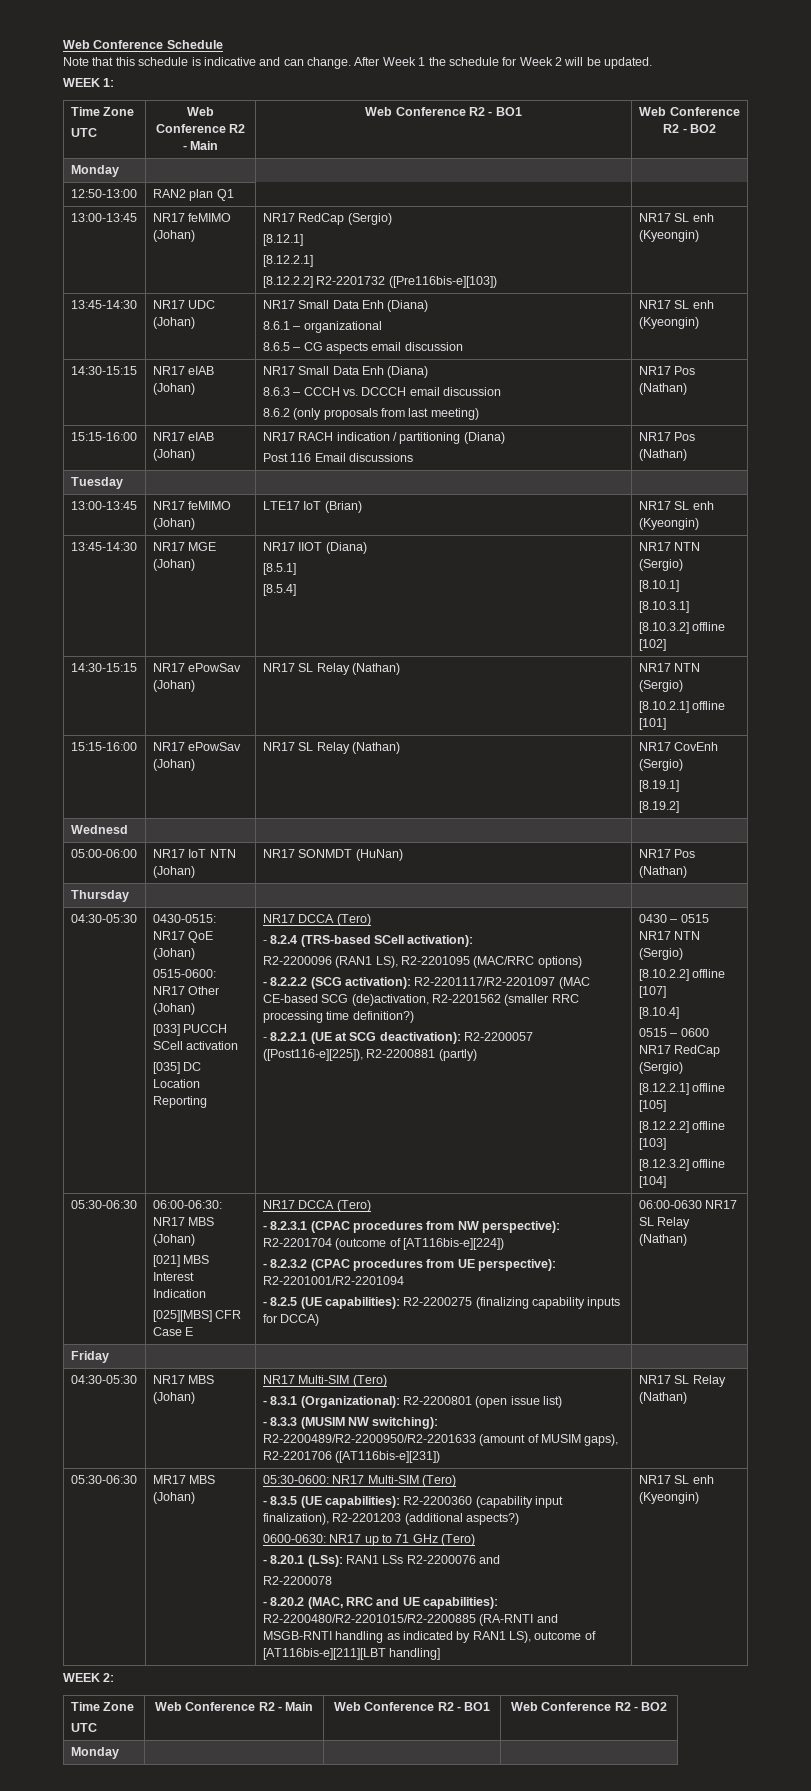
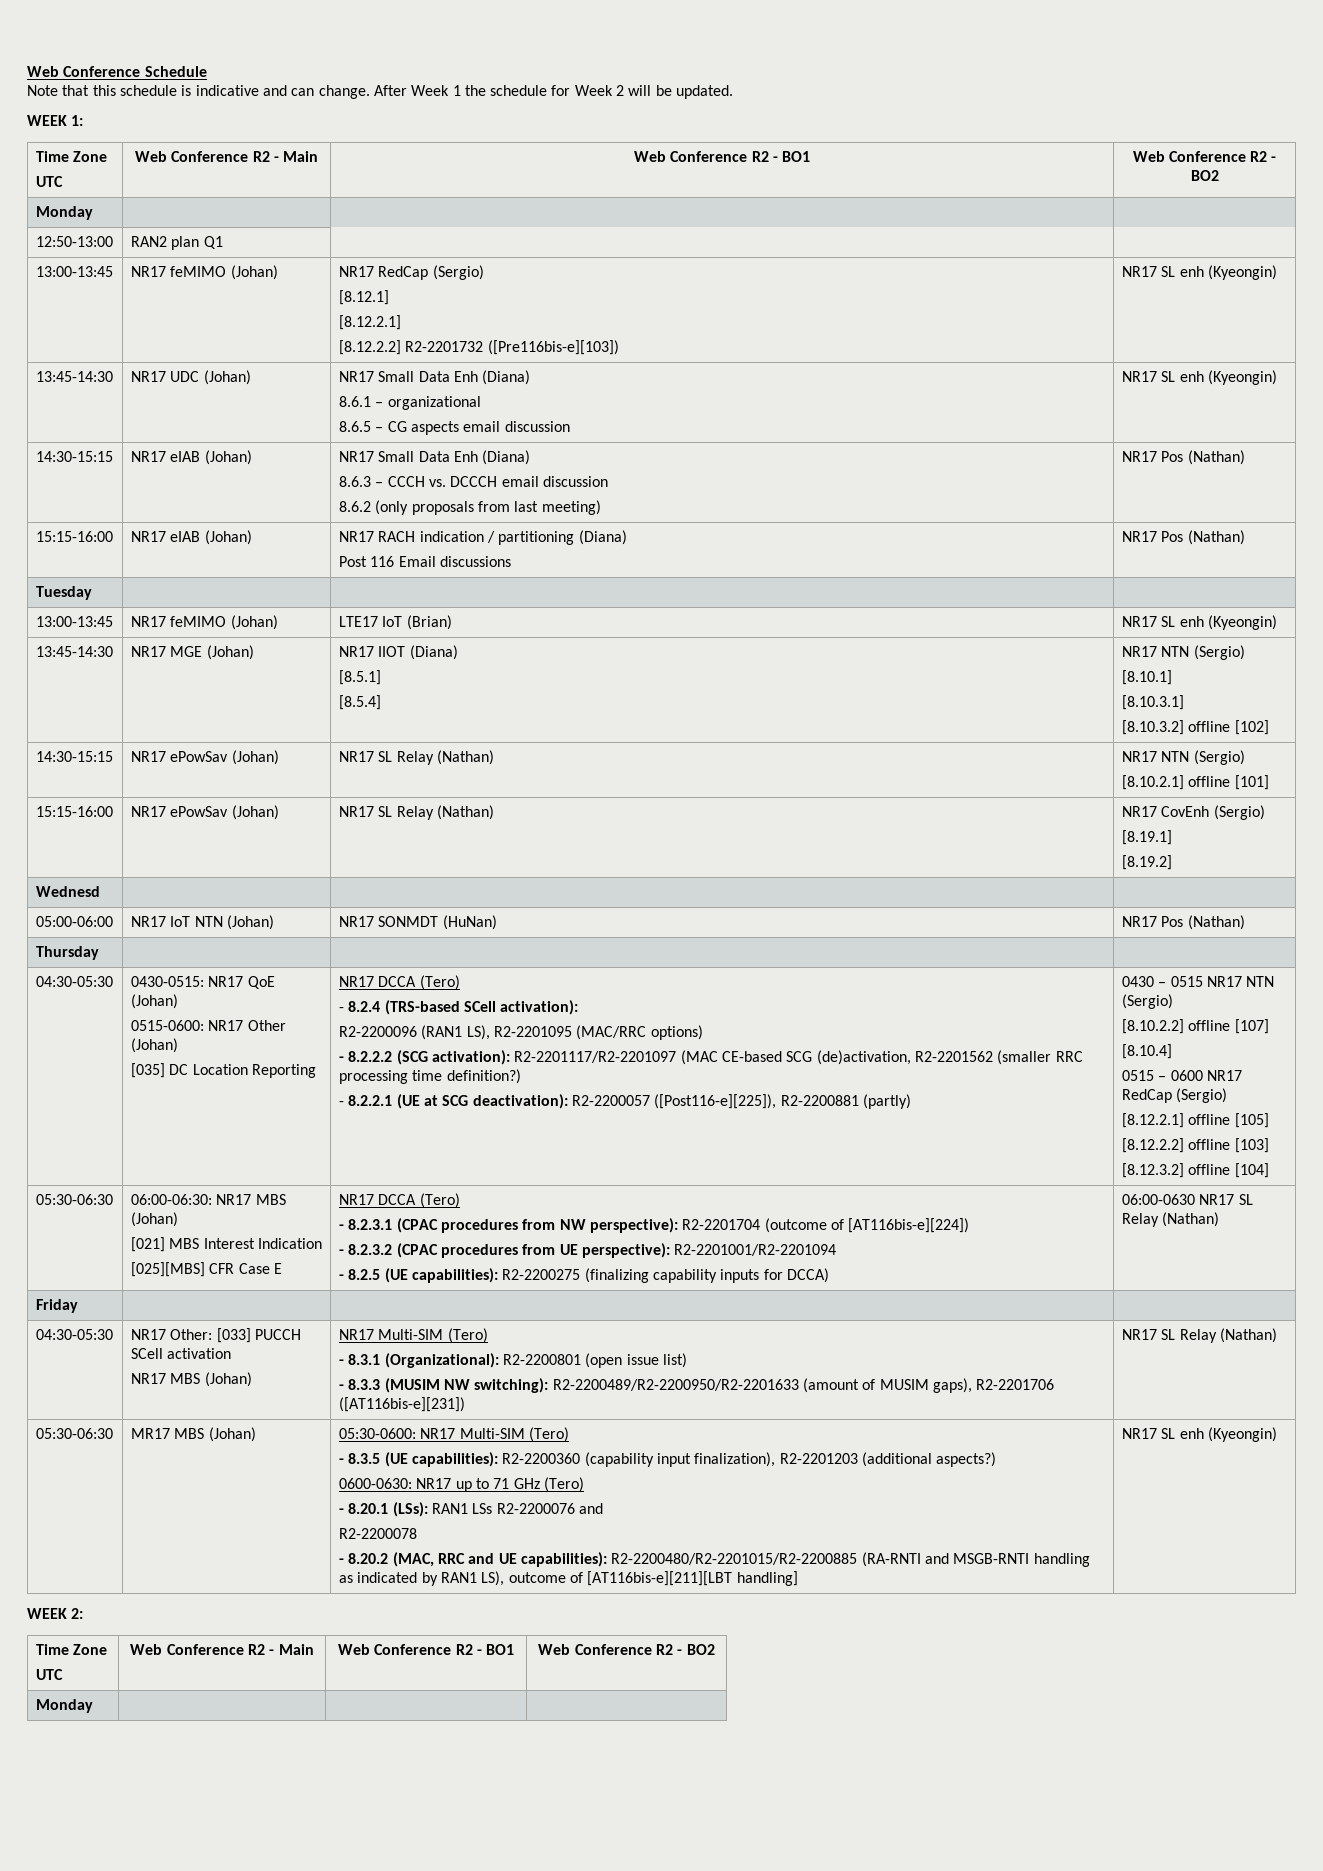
[152,1024,228,1036] [152,1041,239,1050] // [033] PUCCH SCell activation -> (178, 1045) none
(185, 1379) none -> [170,1328,301,1343] [130,1348,232,1359] [130,1373,166,1384] Other: [033] PUCCH SCell activation // NR17

